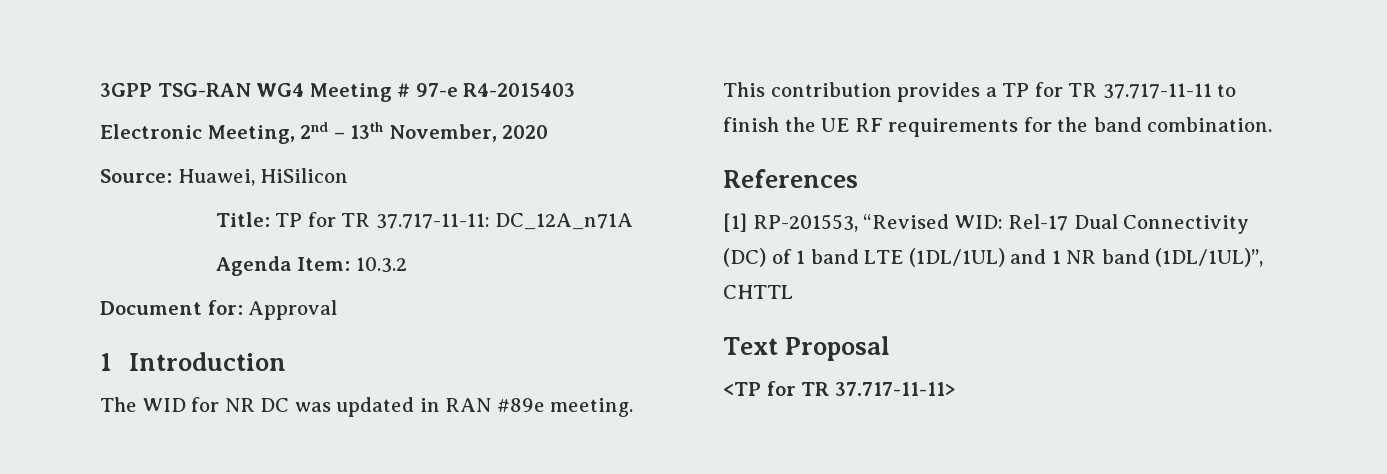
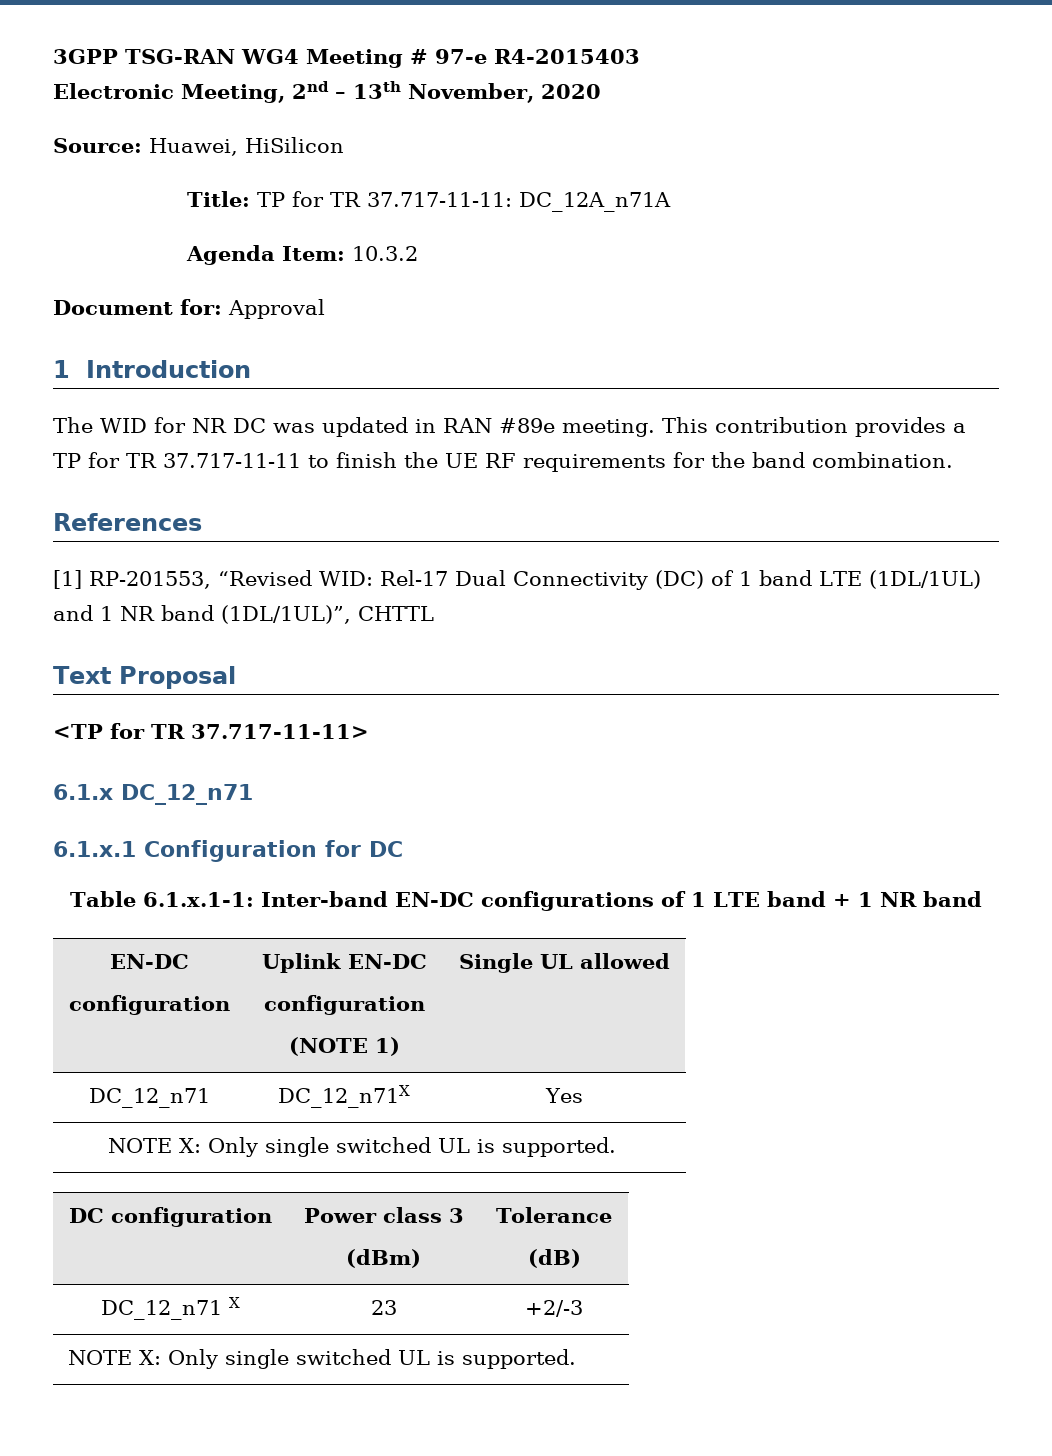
(956, 389) none -> [53,784,253,805] [53,840,403,862] [70,891,982,911] [110,954,189,969] [69,995,230,1015] [261,953,427,973] [263,995,425,1015] [288,1037,400,1056] [458,953,670,973] [89,1088,210,1108] [278,1085,410,1108] [544,1088,583,1103] [108,1137,617,1157] [69,1207,272,1227] [303,1207,464,1223] [346,1249,421,1268] [495,1207,613,1223] [527,1249,581,1268] [101,1297,240,1320] [370,1300,397,1315] [525,1300,583,1317] [68,1349,577,1369] // 6.1.x DC_12_n71 // 6.1.x.1 Configuration for DC // Table 6.1.x.1-1: Inter-band EN-DC configurations of 1 LTE band + 1 NR band // EN-DC // configuration | Uplink EN-DC // configuration // (NOTE 1) | Single UL allowed // DC_12_n71 | DC_12_n71X | Yes // NOTE X: Only single switched UL is supported. // DC configuration | Power class 3 // (dBm) | Tolerance // (dB) // DC_12_n71 X | 23 | +2/-3 // NOTE X: Only single switched UL is supported.

